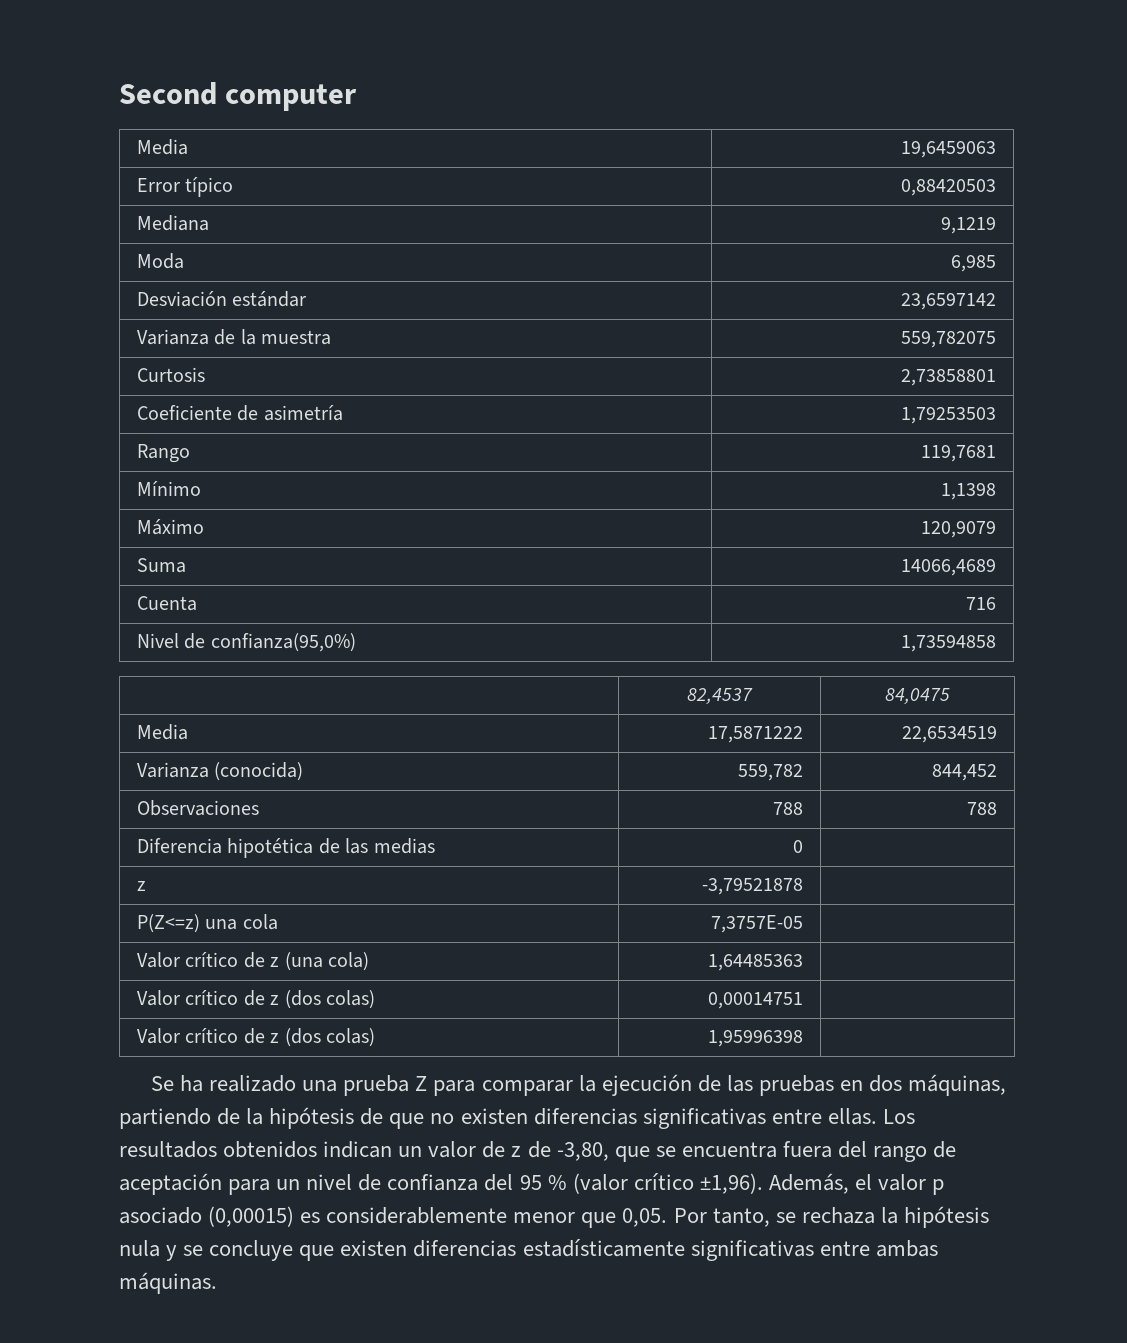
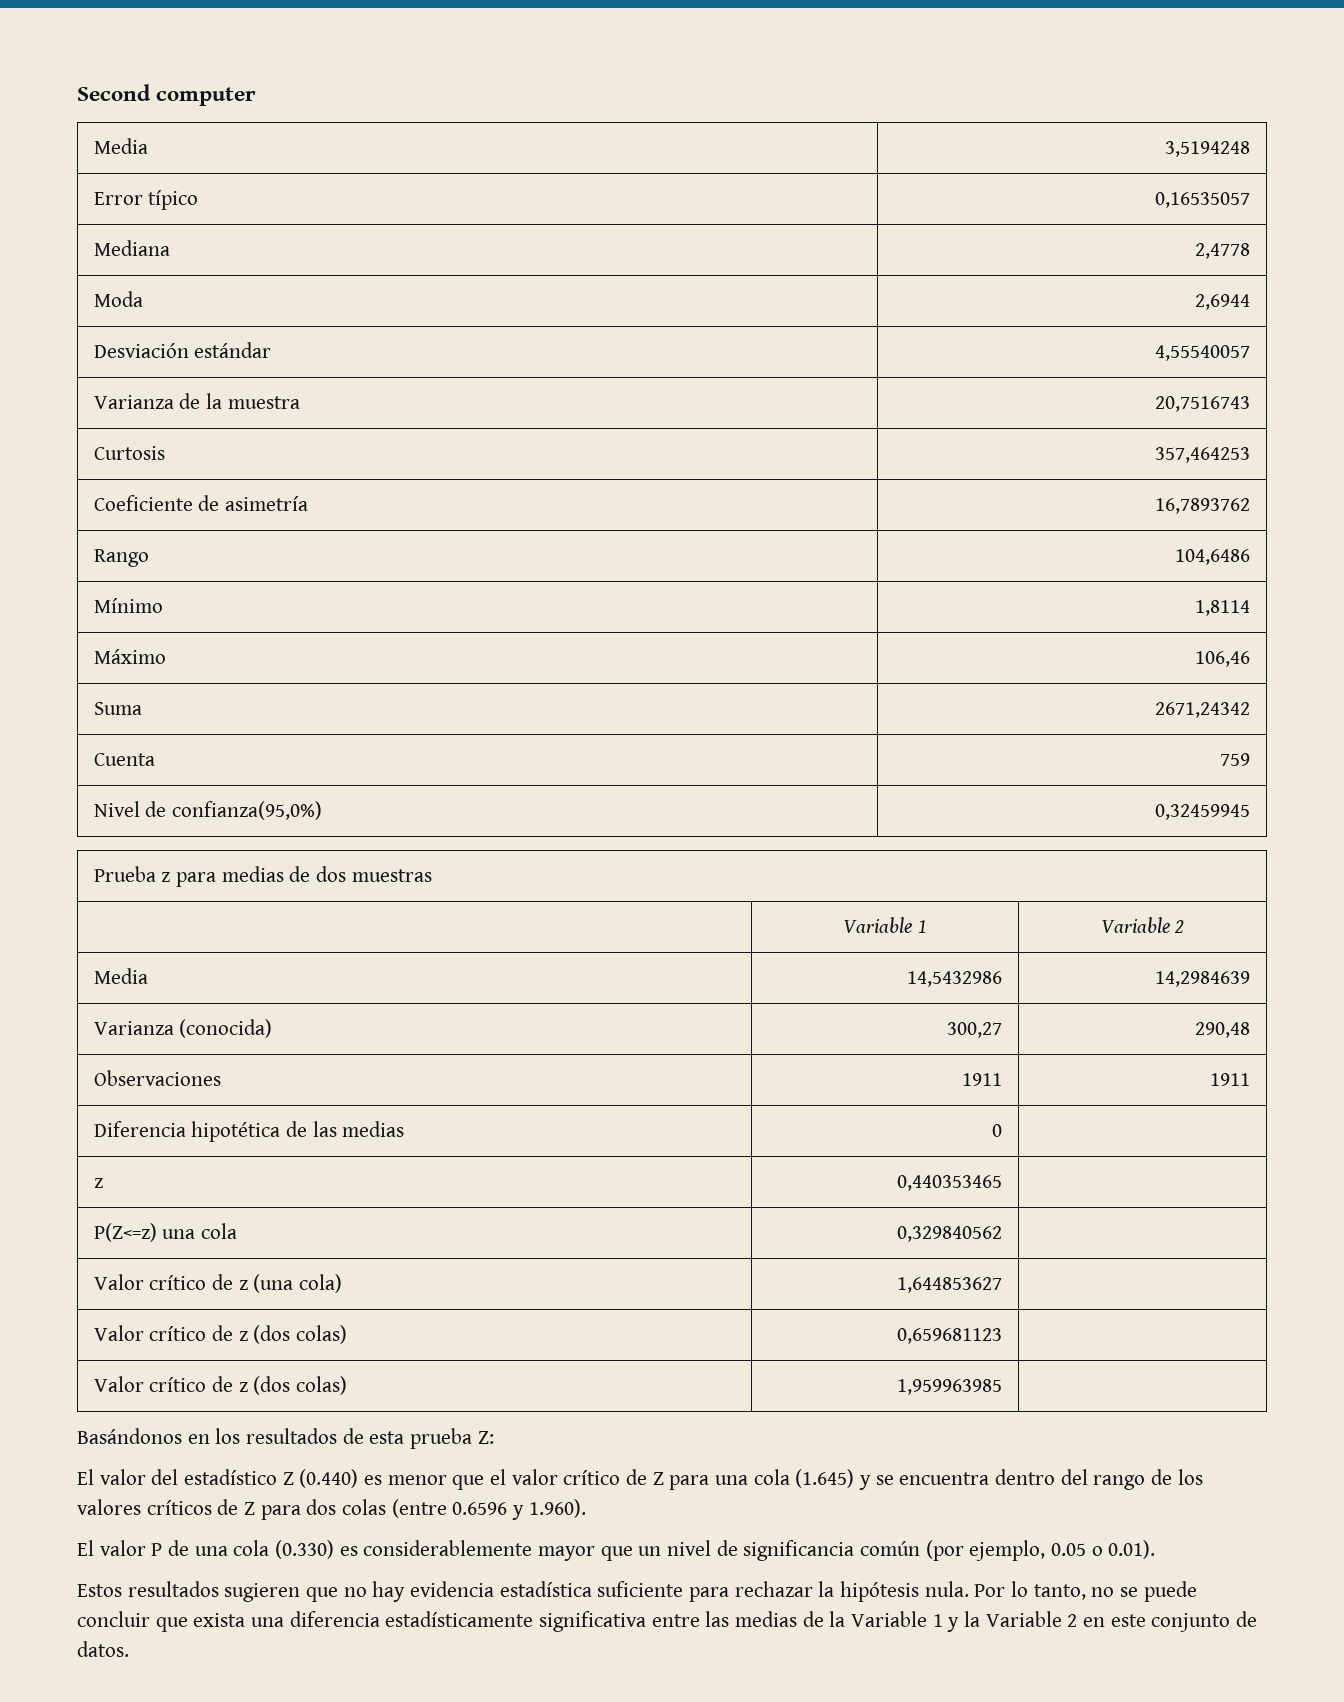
[901,141,997,158] 19,6459063 -> [1165,141,1251,157] 3,5194248
[901,179,997,196] 0,88420503 -> [1155,192,1251,208] 0,16535057
[941,217,997,234] 9,1219 -> [1195,243,1251,259] 2,4778
[951,255,997,272] 6,985 -> [1195,294,1251,310] 2,6944
[901,293,997,310] 23,6597142 -> [1155,345,1251,361] 4,55540057
[901,331,997,348] 559,782075 -> [1155,396,1251,412] 20,7516743
[901,369,997,386] 2,73858801 -> [1155,447,1251,463] 357,464253
[901,407,997,424] 1,79253503 -> [1155,498,1251,514] 16,7893762
[921,445,997,462] 119,7681 -> [1175,549,1251,565] 104,6486
[941,483,997,500] 1,1398 -> [1195,600,1251,616] 1,8114
[921,521,997,538] 120,9079 -> [1195,651,1251,667] 106,46
[901,559,997,576] 14066,4689 -> [1155,702,1251,718] 2671,24342
[966,597,997,610] 716 -> [1220,753,1251,766] 759
[901,635,997,652] [687,688,753,704] [885,688,950,704] [136,724,188,740] [708,726,804,743] [902,726,998,743] 1,73594858 // | 82,4537 | 84,0475 // Media | 17,5871222 | 22,6534519 -> [1155,804,1251,820] [93,866,432,887] [843,917,927,933] [1100,917,1185,933] [93,968,148,984] [907,971,1003,987] [1155,971,1251,987] 0,32459945 // Prueba z para medias de dos muestras // | Variable 1 | Variable 2 // Media | 14,5432986 | 14,2984639
[738,764,804,781] [932,764,998,781] 559,782 | 844,452 -> [947,1022,1003,1038] [1195,1022,1251,1038] 300,27 | 290,48
[773,802,804,815] [967,802,998,815] 788 | 788 -> [962,1073,1003,1086] [1210,1073,1251,1086] 1911 | 1911
[702,878,804,895] -3,79521878 -> [897,1175,1003,1191] 0,440353465
[711,915,804,933] 7,3757E-05 -> [897,1226,1003,1242] 0,329840562
[708,954,804,971] [136,990,375,1009] [708,992,804,1009] [136,1028,375,1047] [708,1030,804,1047] [151,1074,1007,1096] [119,1107,915,1129] [119,1141,650,1162] 1,64485363 | // Valor crítico de z (dos colas) | 0,00014751 | // Valor crítico de z (dos colas) | 1,95996398 | // Se ha realizado una prueba Z para comparar la ejecución de las pruebas en dos máquinas, partiendo de la hipótesis de que no existen diferencias significativas entre ellas. Los resultados obtenidos indican un valor de z de -3,80, que -> [897,1277,1003,1293] [93,1325,347,1344] [897,1328,1003,1344] [93,1376,347,1395] [897,1379,1003,1395] [77,1428,494,1449] [77,1469,872,1490] 1,644853627 | // Valor crítico de z (dos colas) | 0,659681123 | // Valor crítico de z (dos colas) | 1,959963985 | // Basándonos en los resultados de esta prueba Z: // El valor del estadístico Z (0.440) es menor que el valor crítico de Z para una cola (1.645) y
[782,1141,832,1158] fuera -> [995,1469,1056,1485] dentro
[119,1173,945,1195] [119,1206,989,1228] [119,1239,938,1261] [119,1272,217,1294] aceptación para un nivel de confianza del 95 % (valor crítico ±1,96). Además, el valor p asociado (0,00015) es considerablemente menor que 0,05. Por tanto, se rechaza la hipótesis nula y se concluye que existen diferencias estadísticamente significativas entre ambas máquinas. -> [1177,1469,1203,1485] [77,1499,586,1520] [77,1540,1156,1561] [77,1581,1197,1602] [77,1611,1258,1632] [77,1641,129,1657] los valores críticos de Z para dos colas (entre 0.6596 y 1.960). // El valor P de una cola (0.330) es considerablemente mayor que un nivel de significancia común (por ejemplo, 0.05 o 0.01). // Estos resultados sugieren que no hay evidencia estadística suficiente para rechazar la hipótesis nula. Por lo tanto, no se puede concluir que exista una diferencia estadísticamente significativa entre las medias de la Variable 1 y la Variable 2 en este conjunto de datos.

